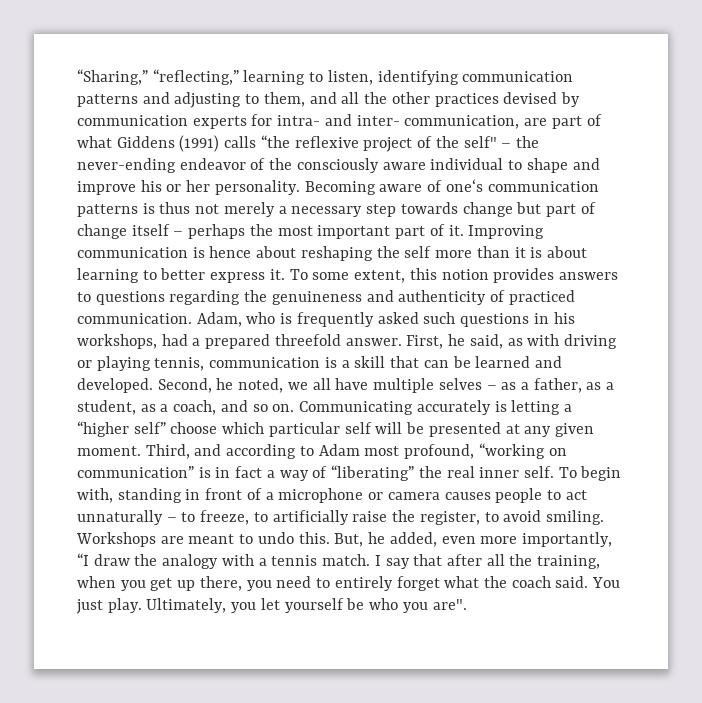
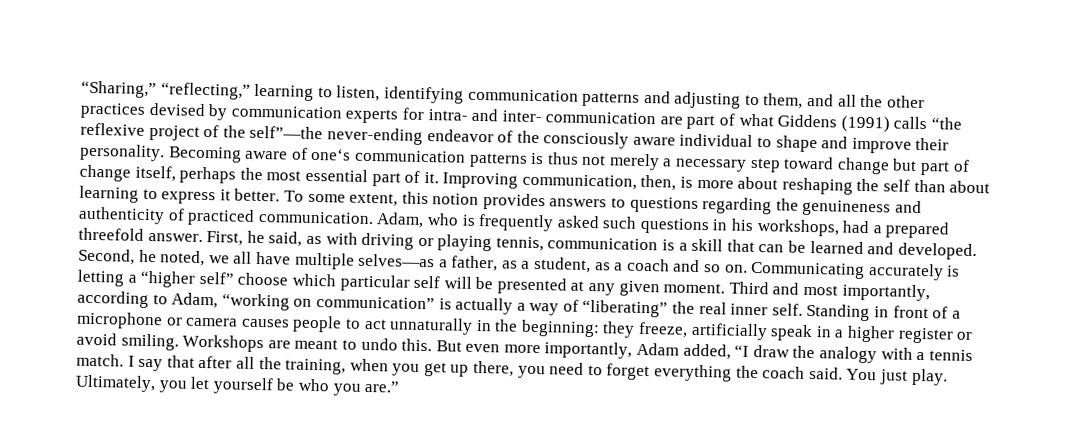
[404,115,520,129] communication, -> [545,111,657,125] communication
[463,136,539,148] self" – the -> [249,125,324,140] self”—the
[140,180,211,192] his or her -> [915,137,950,151] their
[400,202,458,214] towards -> [783,156,835,170] toward
[131,224,184,236] itself – -> [134,165,176,182] itself,
[317,225,391,239] important -> [304,168,368,182] essential
[77,246,587,261] [77,268,285,283] communication is hence about reshaping the self more than it is about learning to better express it. -> [521,173,991,195] [79,185,281,205] communication, then, is more about reshaping the self than about learning to express it better.
[438,378,517,390] selves – as -> [358,253,436,268] selves—as
[173,400,217,415] coach, -> [626,258,670,272] coach
[145,444,475,459] Third, and according to Adam most profound, -> [728,281,930,302] [77,290,219,309] Third and most importantly, according to Adam,
[215,466,263,478] in fact -> [455,297,514,315] actually
[558,466,622,481] [77,488,182,503] To begin with, standing -> [806,303,871,322] Standing
[166,510,499,525] – to freeze, to artificially raise the register, to -> [475,319,974,344] in the beginning: they freeze, artificially speak in a higher register or
[334,532,437,547] But, he added, -> [435,340,462,352] But
(612, 539) none -> [636,342,731,360] Adam added,
[334,576,480,591] entirely forget what -> [606,363,733,382] forget everything
[432,599,467,610] are". -> [364,380,401,393] are.”

